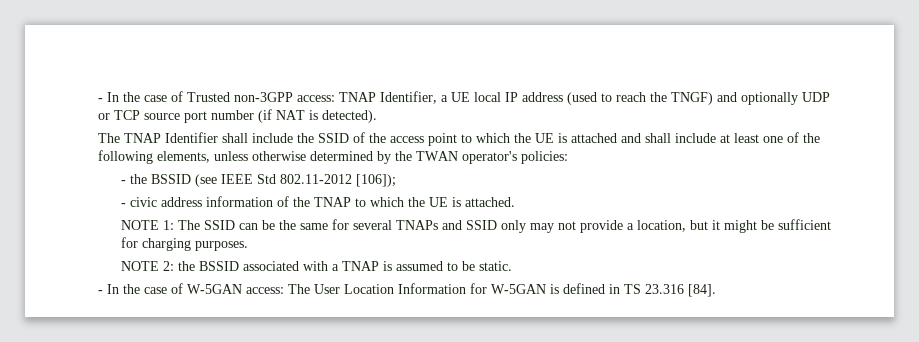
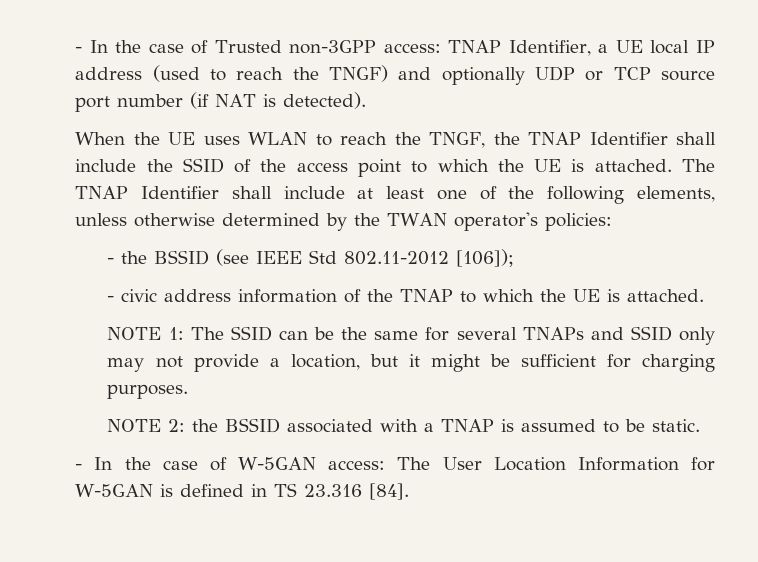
[98,133,121,143] The -> [75,132,520,148] When the UE uses WLAN to reach the TNGF, the
[571,133,642,143] attached and -> [594,159,715,172] [75,186,220,199] attached. The TNAP Identifier

